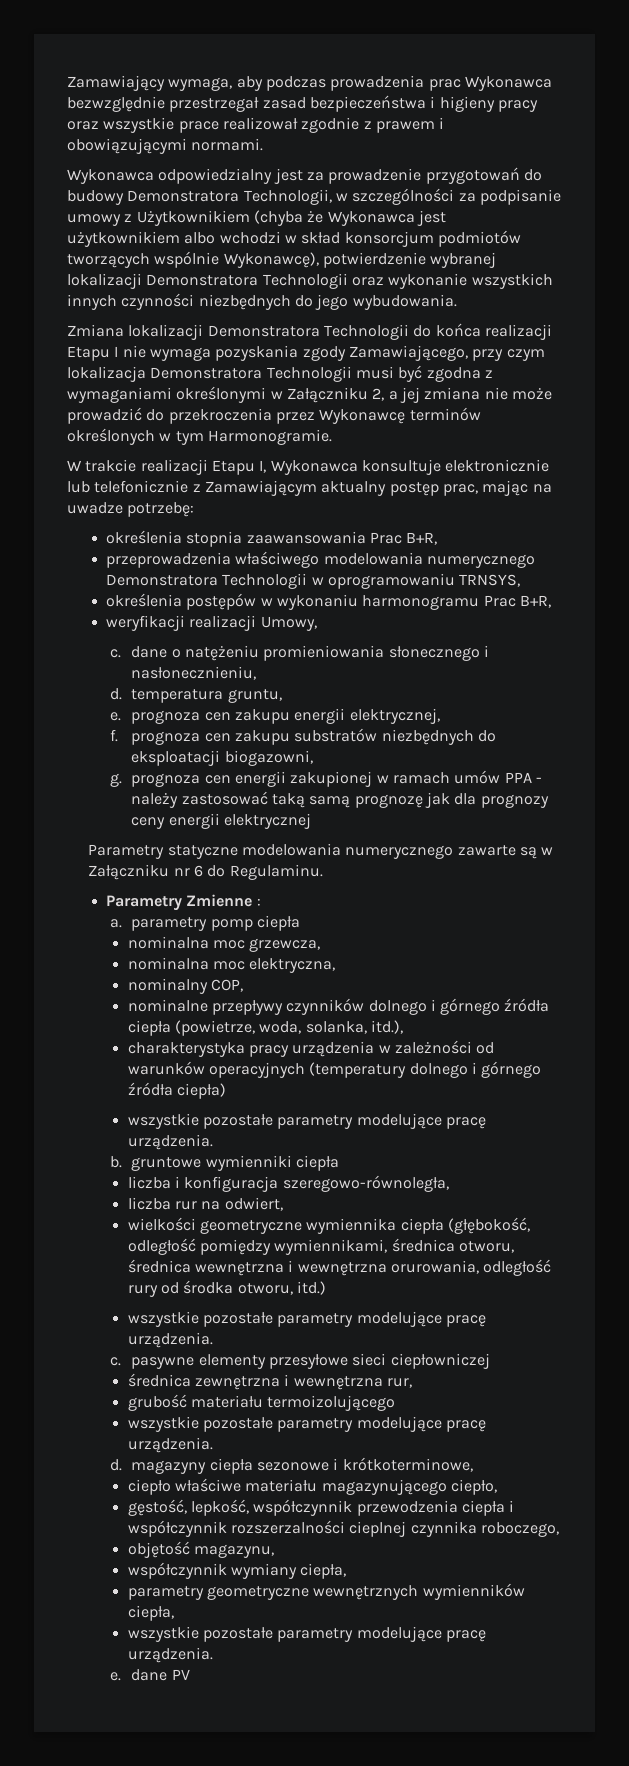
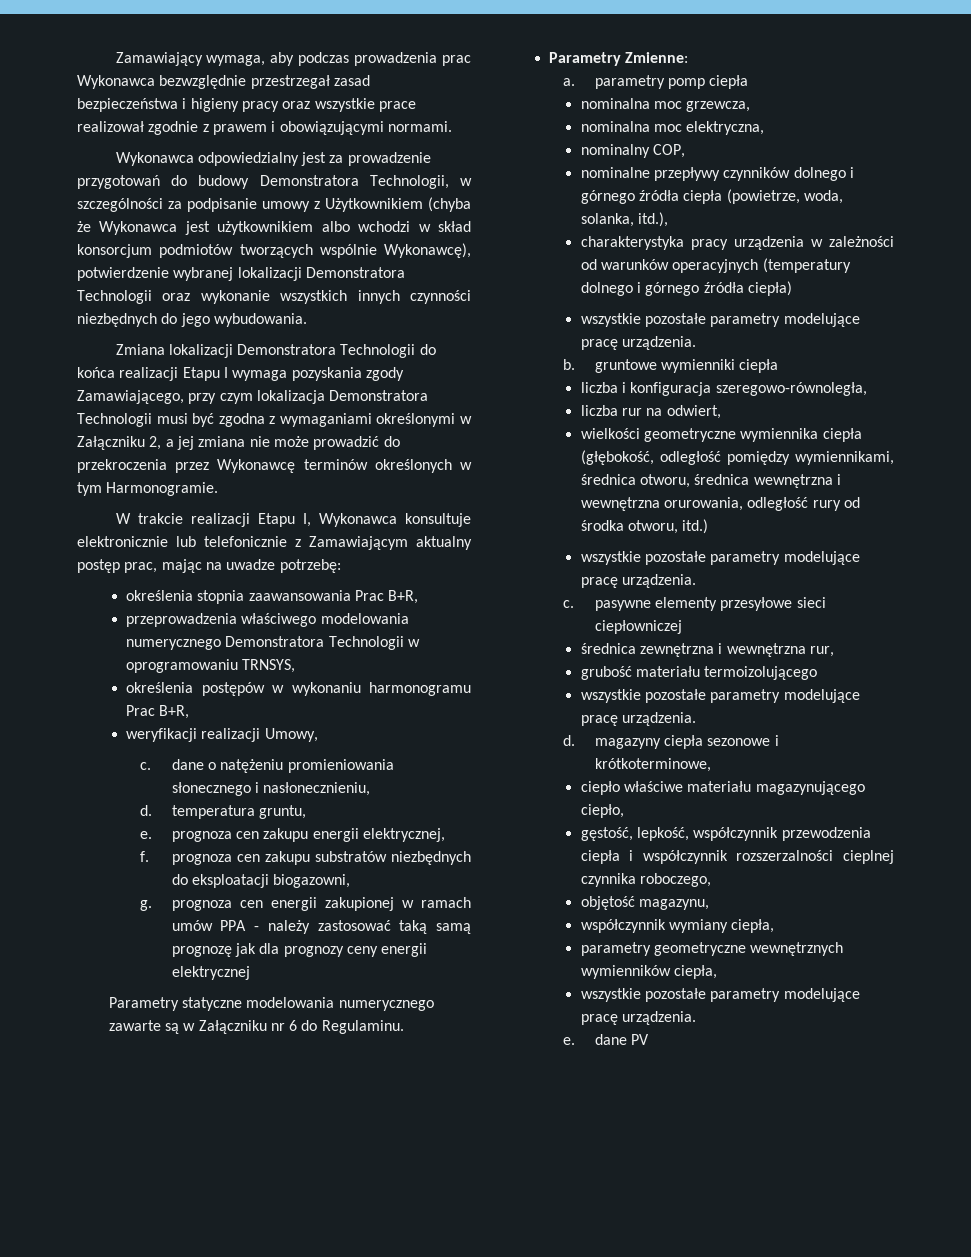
[122,345,146,358] nie -> (228, 372) none
[186,894,261,907] Zmienne : -> [625,52,689,63] Zmienne:

